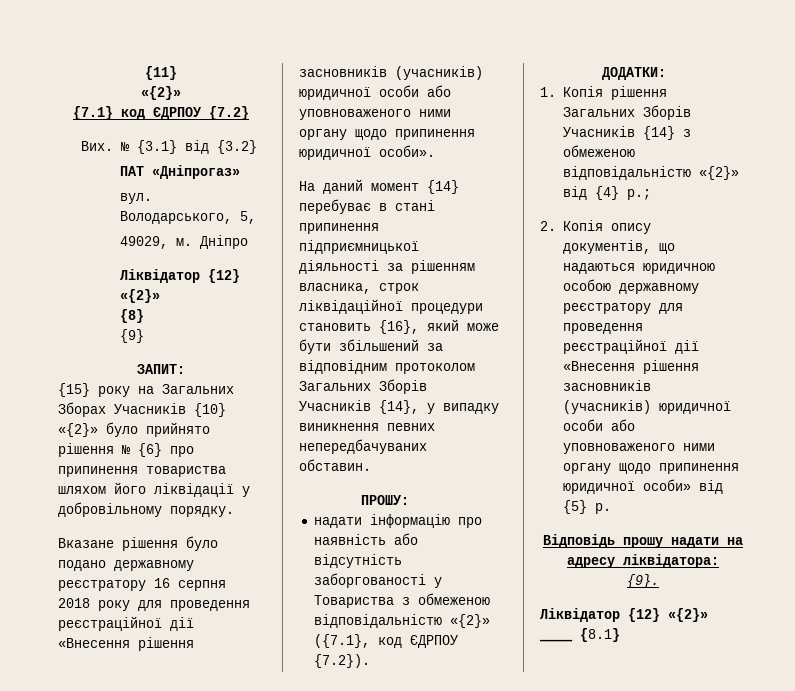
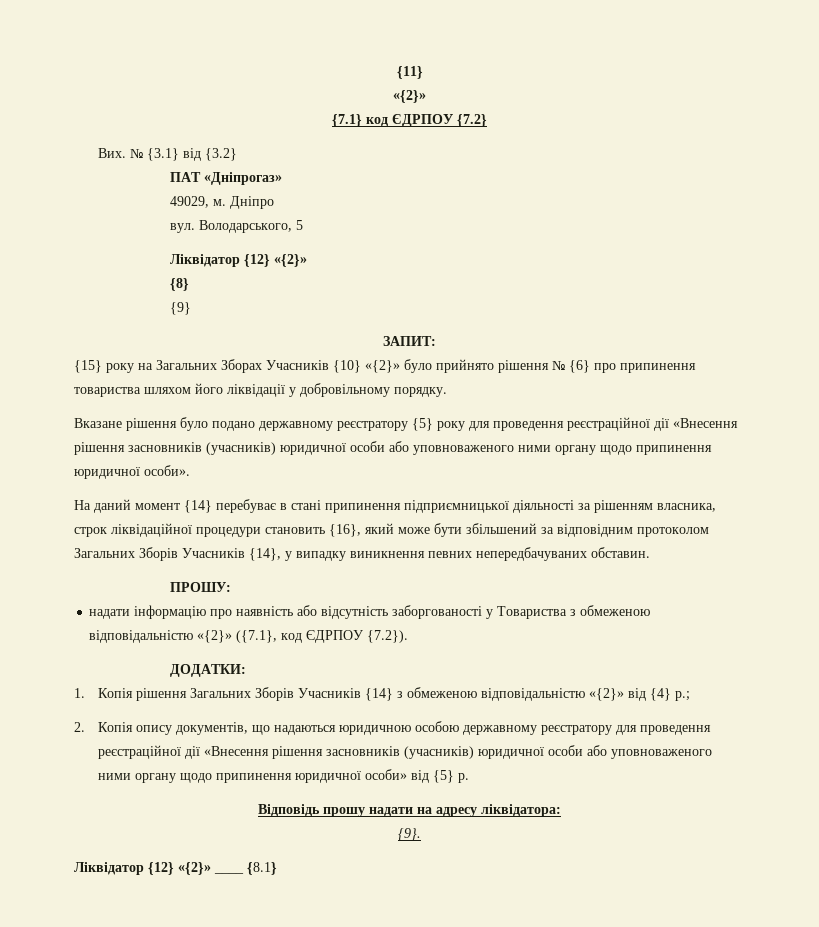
[119,193,152,204] [119,211,256,224] // вул. Володарського, 5, -> (282, 178) none
(248, 242) none -> [169,220,303,233] // вул. Володарського, 5
[154,578,226,591] [58,598,90,608] 16 серпня 2018 -> [412,418,433,431] {5}

